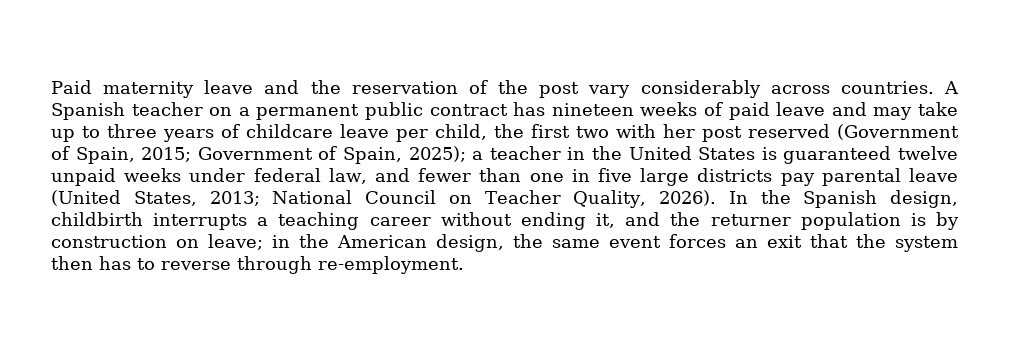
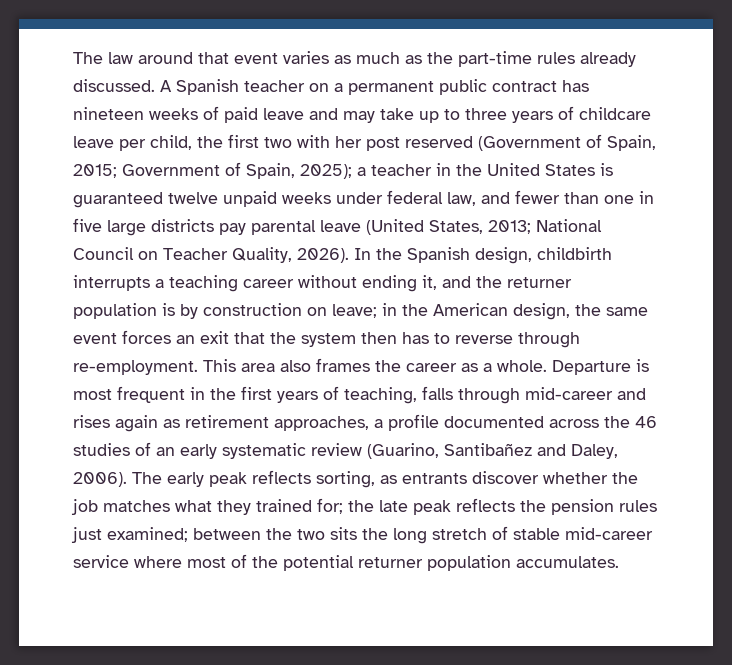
[51,80,934,98] Paid maternity leave and the reservation of the post vary considerably across countries. -> [73,51,636,67] [73,79,155,92] The law around that event varies as much as the part-time rules already discussed.
(464, 265) none -> [203,358,649,375] [73,386,646,404] [73,414,657,432] [73,442,618,459] [73,470,638,488] [71,498,657,515] [71,526,653,544] [73,554,619,571] This area also frames the career as a whole. Departure is most frequent in the first years of teaching, falls through mid-career and rises again as retirement approaches, a profile documented across the 46 studies of an early systematic review (Guarino, Santibañez and Daley, 2006). The early peak reflects sorting, as entrants discover whether the job matches what they trained for; the late peak reflects the pension rules just examined; between the two sits the long stretch of stable mid-career service where most of the potential returner population accumulates.

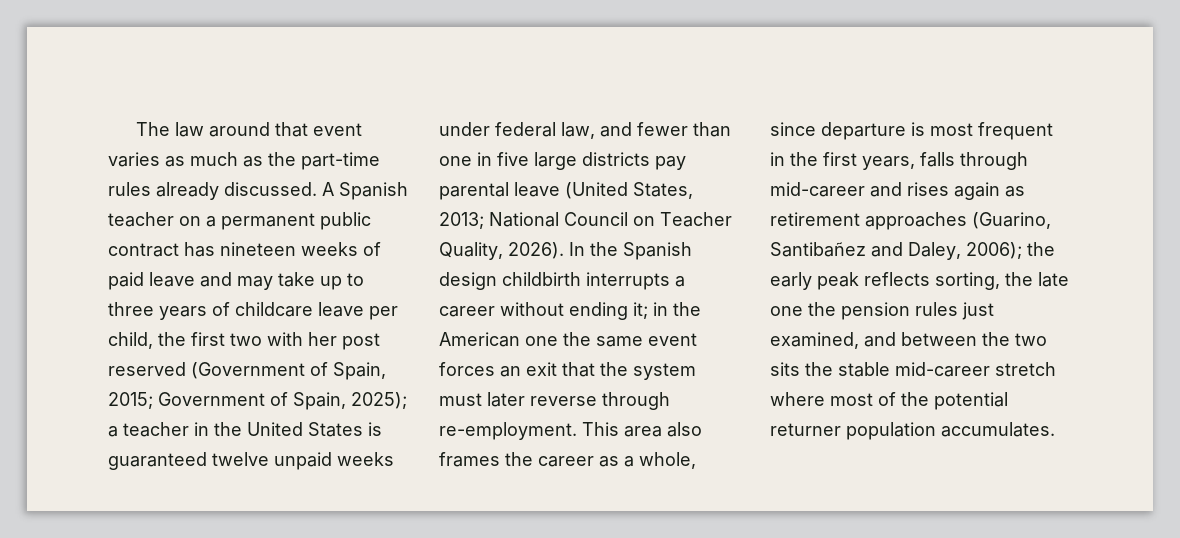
[475,247,532,264] design, -> [439,272,497,290] design
[169,275,238,292] teaching -> (685, 281) none
[422,275,572,290] [73,303,377,319] it, and the returner population is by construction on leave; -> [633,302,648,319] it;
[513,303,570,320] design, -> [525,336,558,346] one
[361,332,450,344] then has to -> [439,392,525,407] must later
[497,360,631,375] whole. Departure -> [639,452,696,469] [770,122,906,140] whole, since departure
[277,386,417,404] years of teaching, -> [862,156,915,170] years,
[274,414,657,431] [73,442,362,459] approaches, a profile documented across the 46 studies of an early systematic review -> [865,212,967,230] approaches
[73,472,162,487] 2006). The -> [966,242,1055,259] 2006); the
[380,471,638,484] [71,498,515,515] as entrants discover whether the job matches what they trained for; the late peak reflects -> [1005,272,1069,287] [770,306,803,316] the late one
[107,527,188,542] examined; -> [770,332,896,349] examined, and
[393,526,508,544] long stretch of -> (833, 369) none
[73,555,129,568] service -> [995,362,1056,376] stretch

